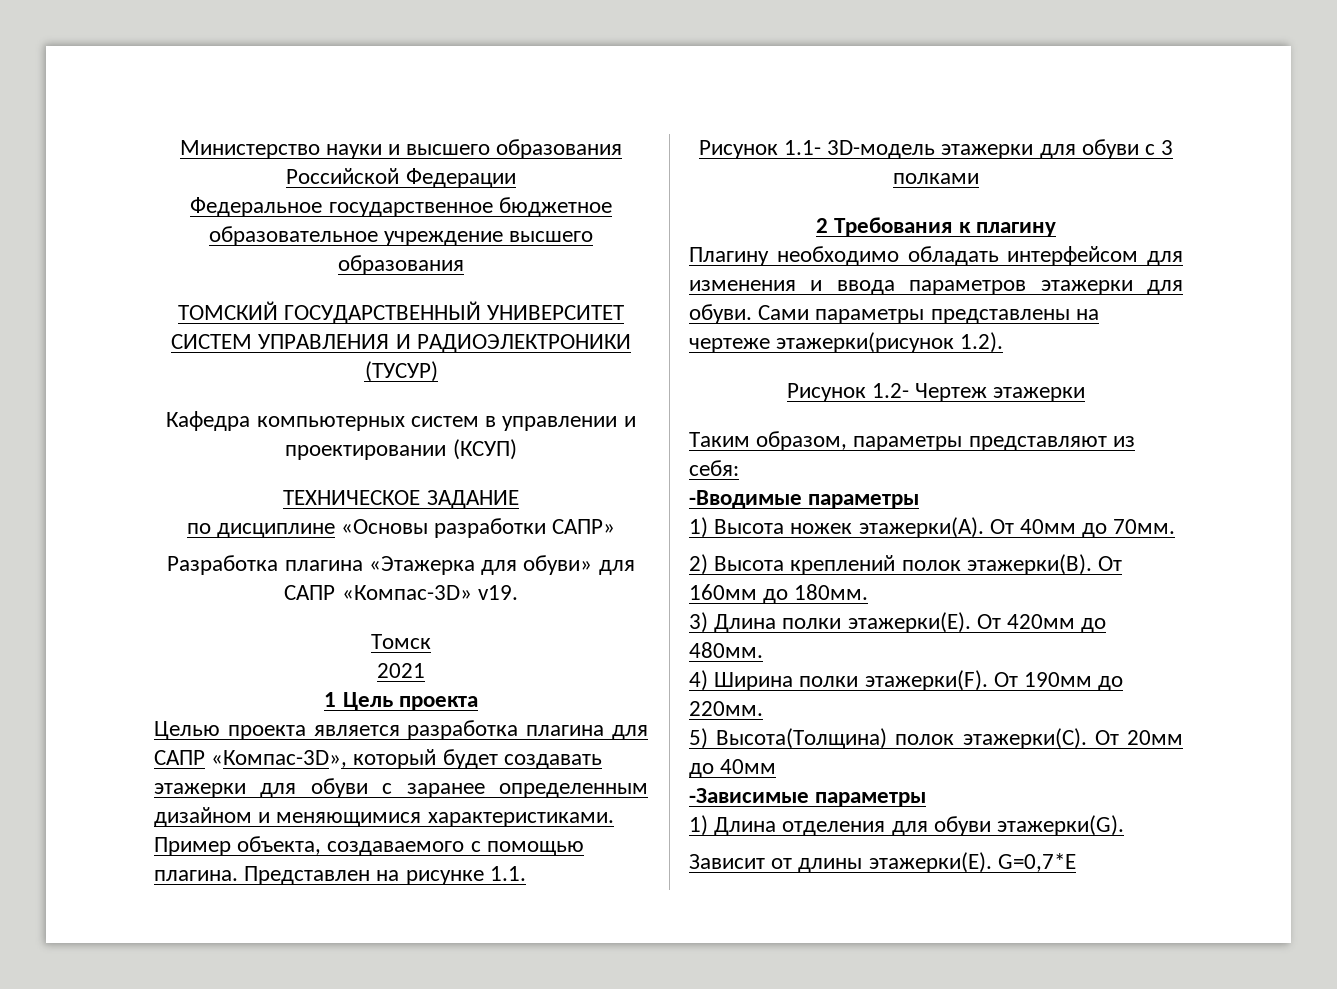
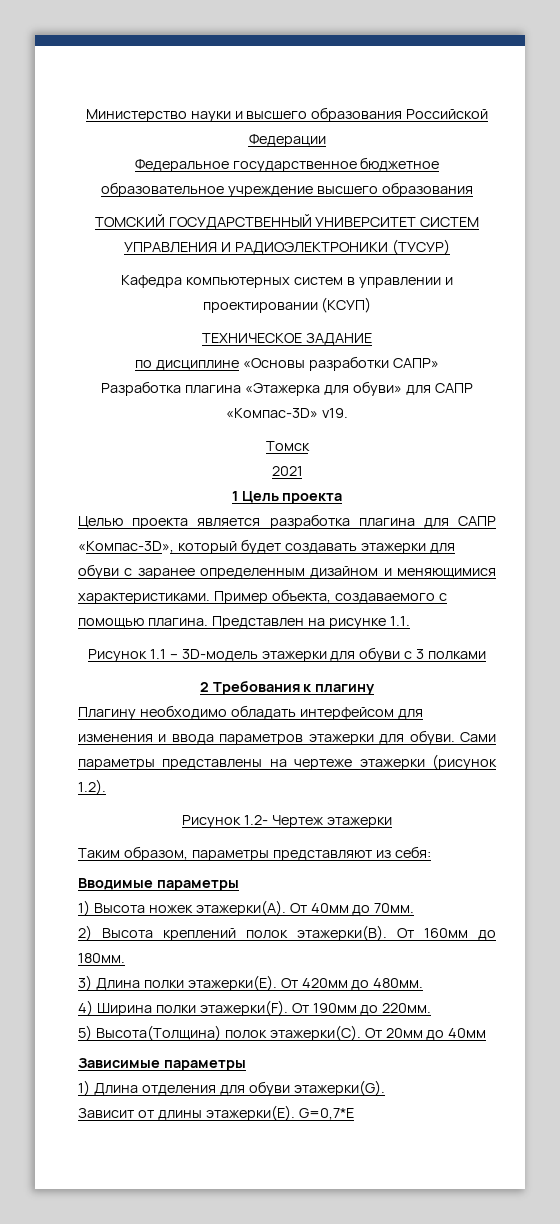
[783,140,821,155] 1.1- -> [149,649,178,659] 1.1 –
[776,332,955,353] этажерки(рисунок -> [359,754,497,770] этажерки (рисунок
[689,490,802,509] -Вводимые -> [78,878,153,890] Вводимые
[689,788,809,803] -Зависимые -> [78,1058,160,1068] Зависимые

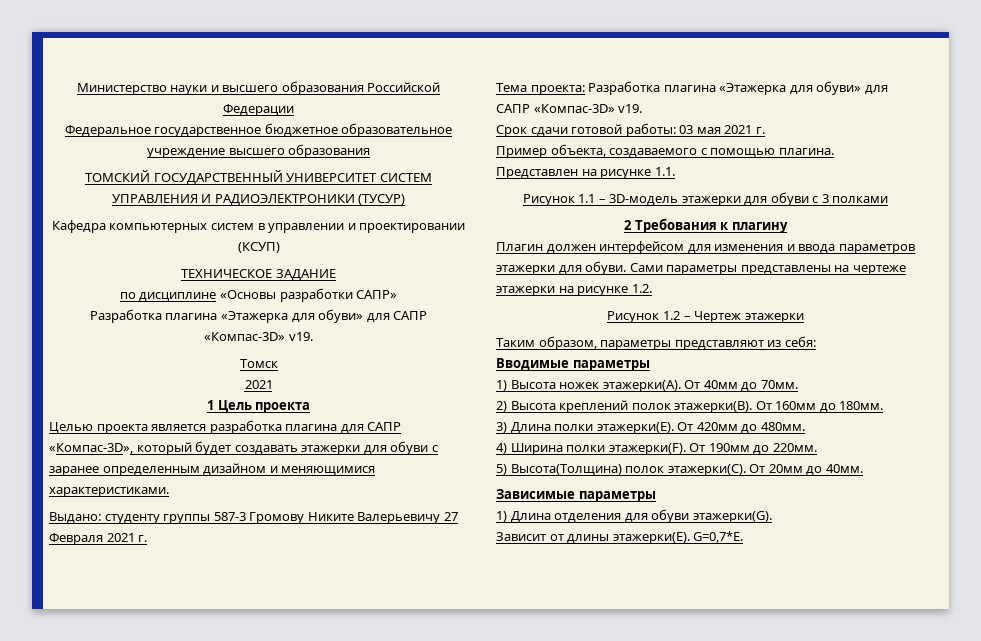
(210, 598) none -> [49,512,458,524] [49,533,148,545] [496,81,888,95] [496,104,643,113] [496,123,765,137] // Выдано: студенту группы 587-3 Громову Никите Валерьевичу 27 Февраля 2021 г. // Тема проекта: Разработка плагина «Этажерка для обуви» для САПР «Компас-3D» v19. // Срок сдачи готовой работы: 03 мая 2021 г. //
[78,705,296,720] Плагину необходимо обладать -> [496,242,596,254] Плагин должен
[431,754,497,770] [78,779,106,795] [182,815,269,828] (рисунок 1.2). // Рисунок 1.2- -> [558,284,652,296] [607,311,691,323] на рисунке 1.2. // Рисунок 1.2 –
[448,1028,487,1038] 40мм -> [825,464,863,473] 40мм.
[298,1108,354,1120] G=0,7*E -> [693,531,744,543] G=0,7*E.

